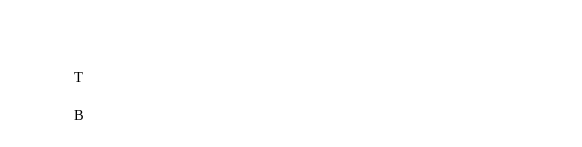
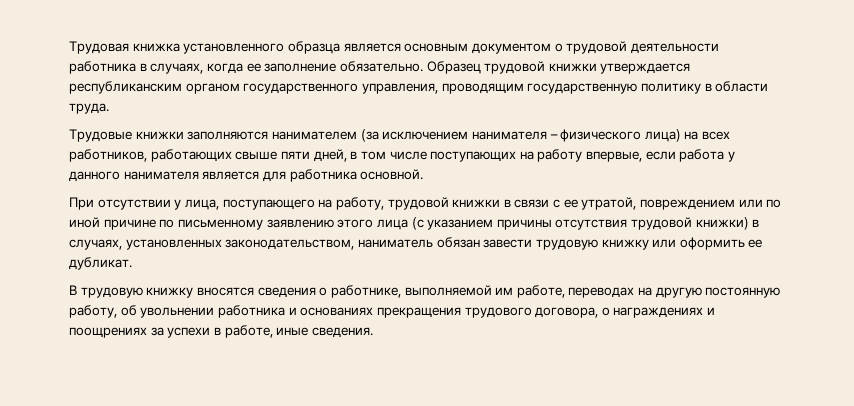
[74,72,83,82] [74,110,84,120] Т // В -> [69,41,719,54] [69,61,691,74] [69,81,769,94] [69,103,109,114] [69,129,731,142] [69,149,736,162] [69,169,424,182] [69,197,782,210] [69,217,760,230] [69,237,763,250] [69,257,132,270] [69,285,781,298] [69,305,716,318] [69,325,373,338] Трудовая книжка установленного образца является основным документом о трудовой деятельности работника в случаях, когда ее заполнение обязательно. Образец трудовой книжки утверждается республиканским органом государственного управления, проводящим государственную политику в области труда. // Трудовые книжки заполняются нанимателем (за исключением нанимателя – физического лица) на всех работников, работающих свыше пяти дней, в том числе поступающих на работу впервые, если работа у данного нанимателя является для работника основной. // При отсутствии у лица, поступающего на работу, трудовой книжки в связи с ее утратой, повреждением или по иной причине по письменному заявлению этого лица (с указанием причины отсутствия трудовой книжки) в случаях, установленных законодательством, наниматель обязан завести трудовую книжку или оформить ее дубликат. // В трудовую книжку вносятся сведения о работнике, выполняемой им работе, переводах на другую постоянную работу, об увольнении работника и основаниях прекращения трудового договора, о награждениях и поощрениях за успехи в работе, иные сведения.

